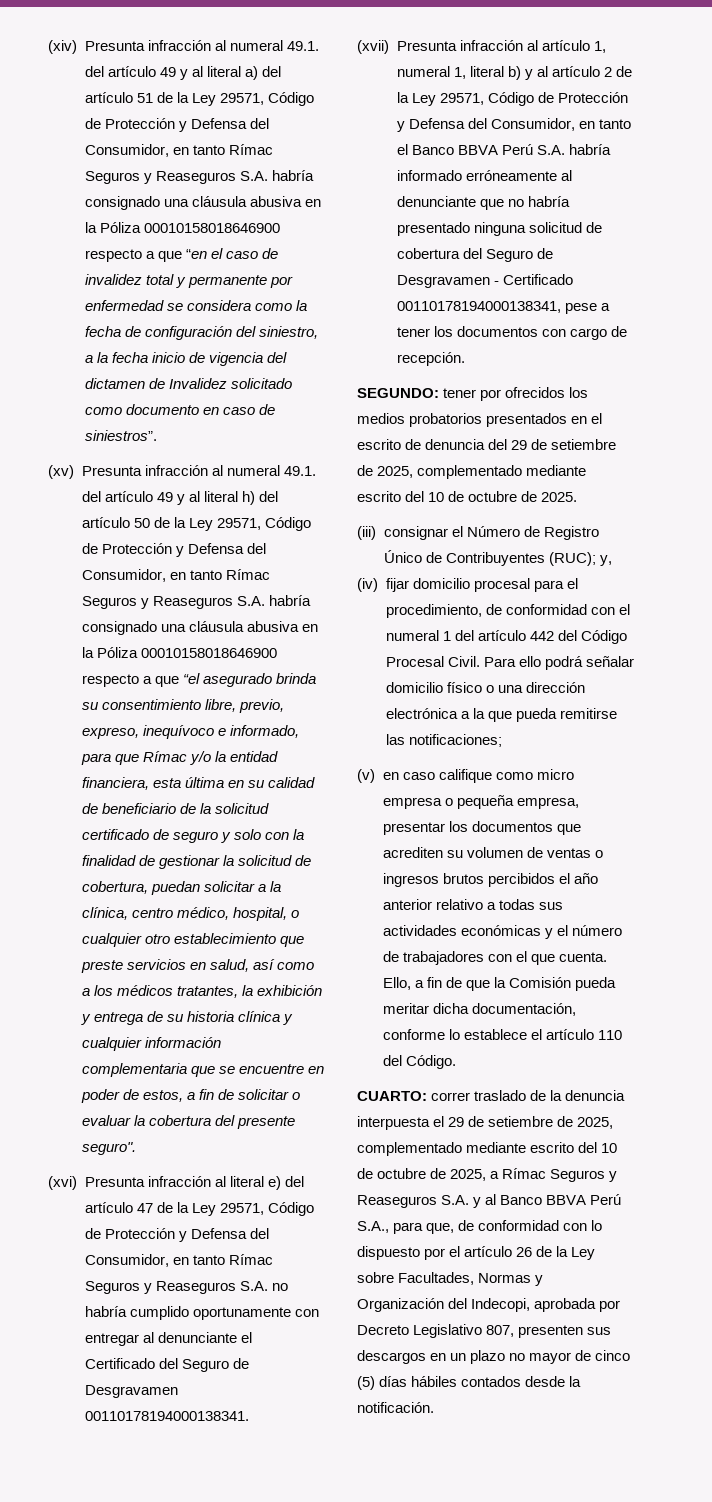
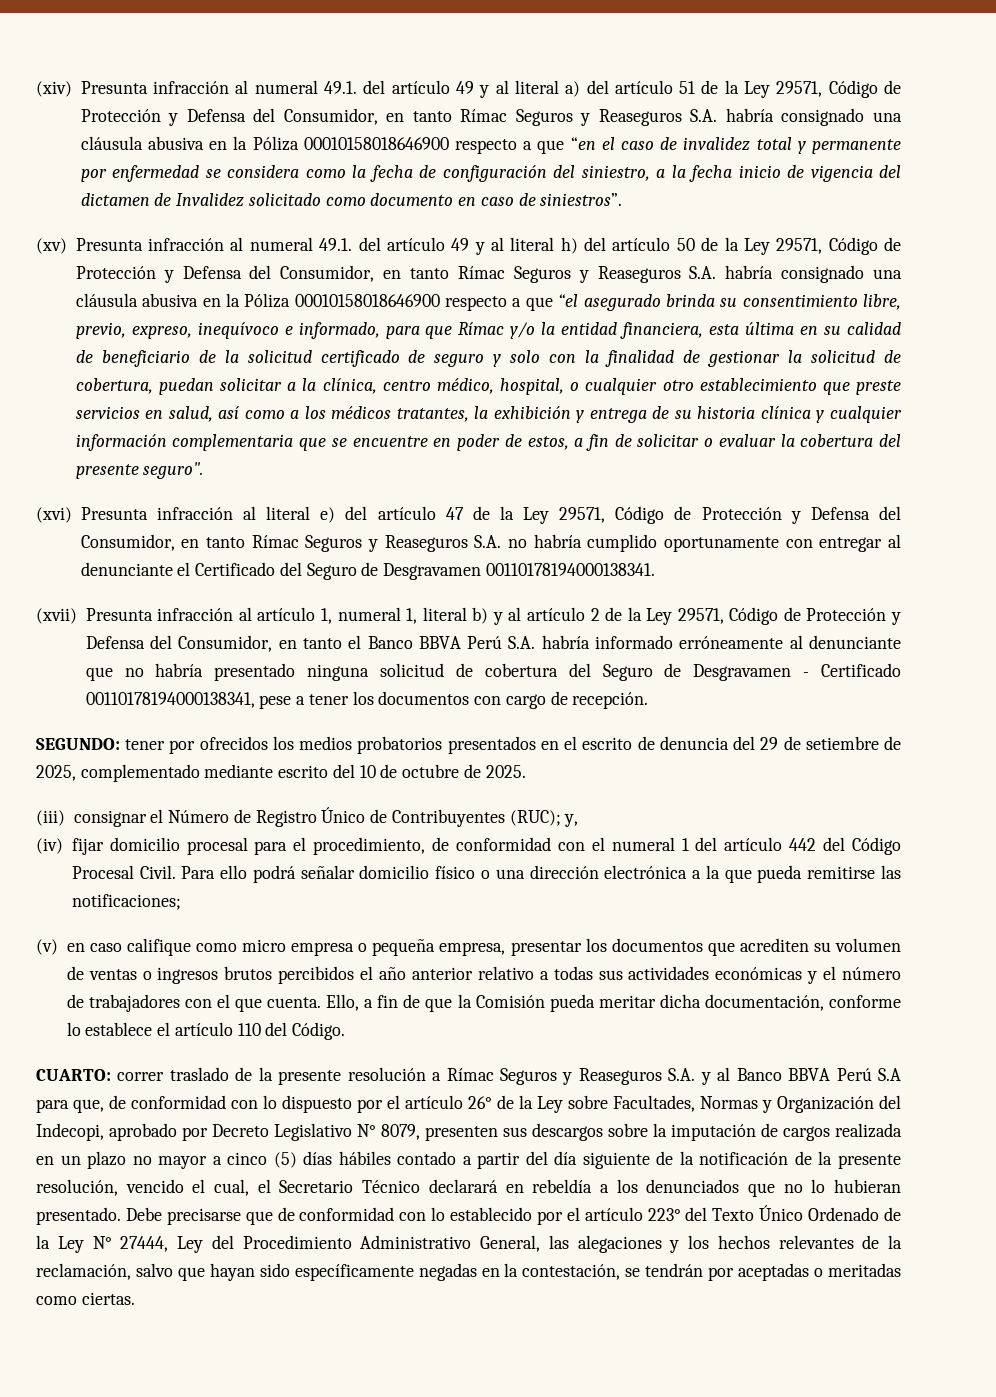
[565,1090,626,1101] [357,1116,614,1130] [357,1142,618,1156] [357,1168,487,1181] denuncia interpuesta el 29 de setiembre de 2025, complementado mediante escrito del 10 de octubre de 2025, -> [278,1067,426,1085] presente resolución
[357,1221,389,1233] S.A., -> [878,1068,902,1081] S.A
[516,1247,533,1257] 26 -> [468,1096,492,1109] 26°
[534,1298,597,1312] aprobada -> [109,1123,177,1141] aprobado
[486,1325,515,1337] 807, -> [357,1124,420,1140] N° 8079,
(426, 1357) none -> [608,1123,902,1141] sobre la imputación de cargos realizada
[575,1350,592,1361] de -> [212,1156,222,1165] a
[461,1376,582,1387] [357,1402,434,1413] contados desde la notificación. -> [397,1151,901,1169] [36,1179,901,1197] [36,1205,901,1225] [36,1235,902,1253] [36,1263,901,1281] [36,1292,135,1305] contado a partir del día siguiente de la notificación de la presente resolución, vencido el cual, el Secretario Técnico declarará en rebeldía a los denunciados que no lo hubieran presentado. Debe precisarse que de conformidad con lo establecido por el artículo 223° del Texto Único Ordenado de la Ley N° 27444, Ley del Procedimiento Administrativo General, las alegaciones y los hechos relevantes de la reclamación, salvo que hayan sido específicamente negadas en la contestación, se tendrán por aceptadas o meritadas como ciertas.

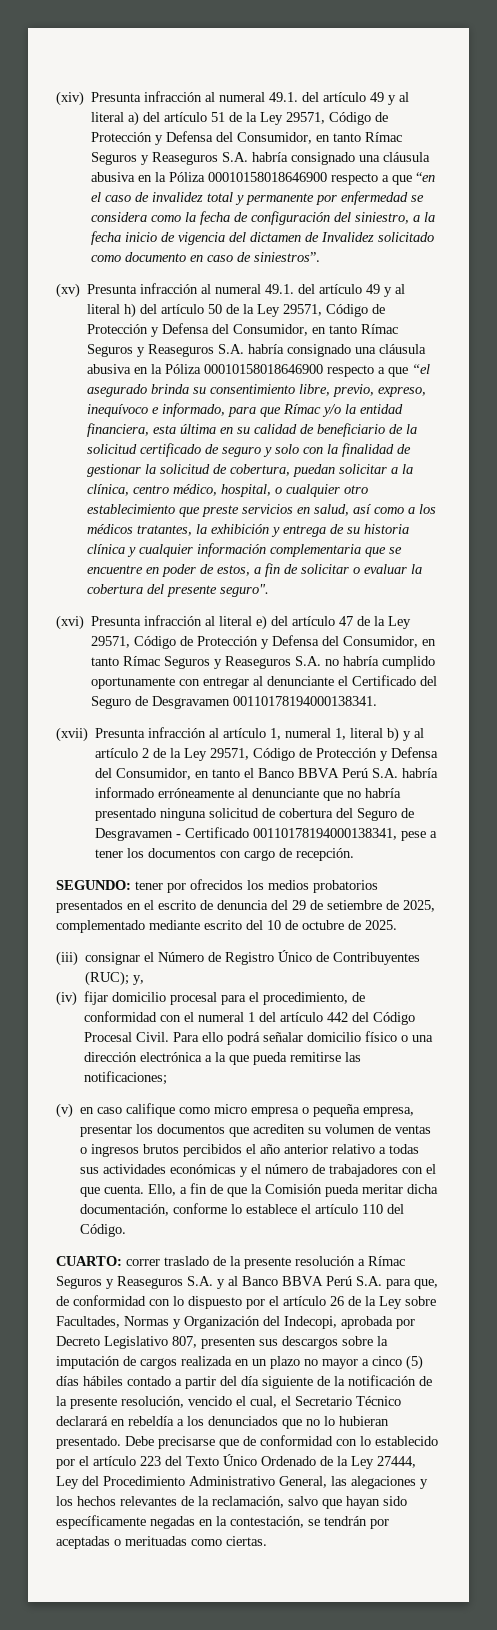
[878,1068,902,1081] S.A -> [356,1276,382,1286] S.A.
[468,1096,492,1109] 26° -> [330,1296,344,1306] 26
[109,1123,177,1141] aprobado -> [341,1316,393,1329] aprobada
[357,1124,420,1140] N° 8079, -> [172,1336,197,1348] 807,
[647,1208,681,1221] 223° -> [140,1456,161,1466] 223
[92,1236,112,1249] N° -> (374, 1462) none
[827,1263,901,1277] meritadas -> [125,1536,187,1546] merituadas

